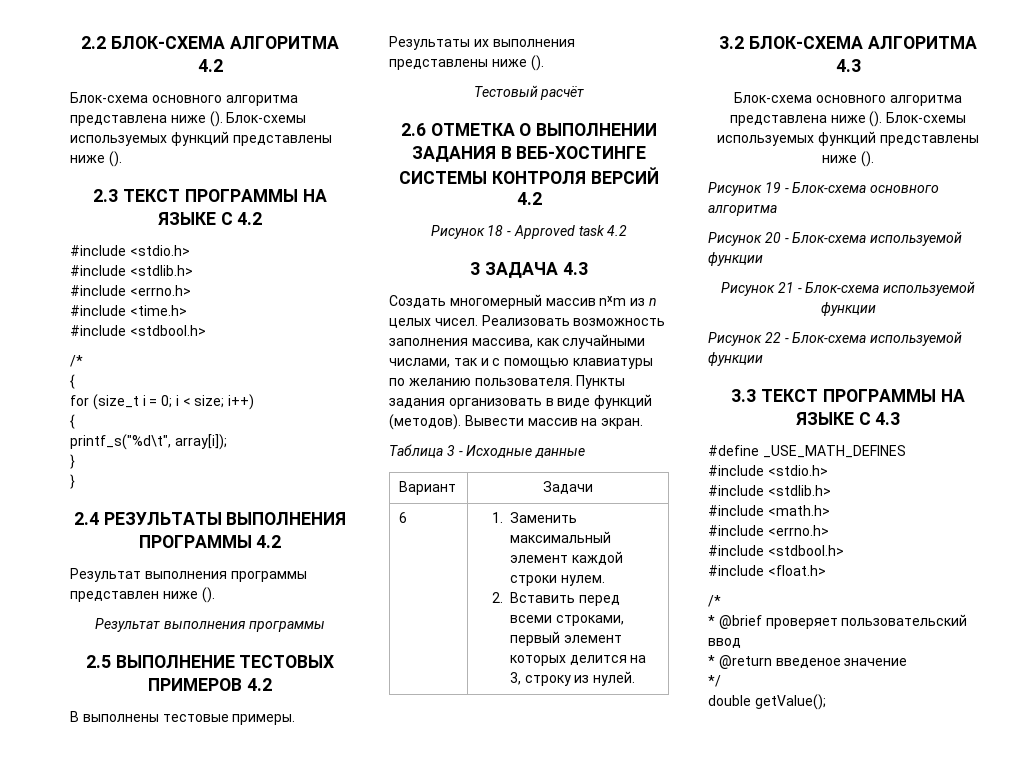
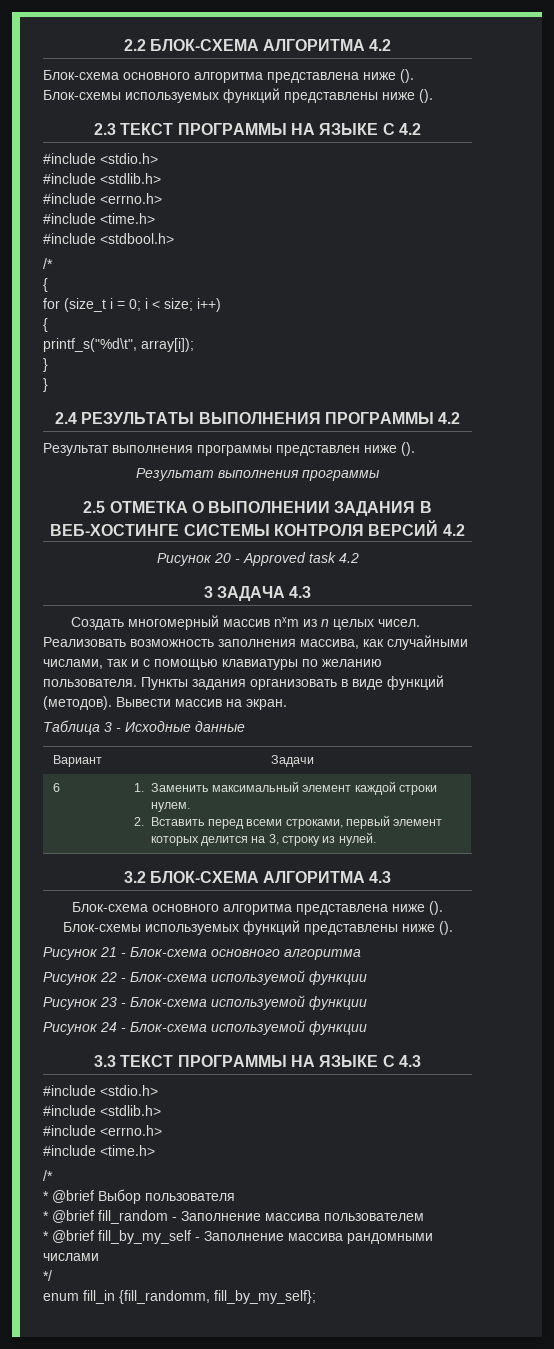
[115,655,335,668] [148,678,272,691] [70,711,296,725] [389,36,575,50] [389,55,544,71] [473,85,585,100] [400,123,426,136] ВЫПОЛНЕНИЕ ТЕСТОВЫХ ПРИМЕРОВ 4.2 // В выполнены тестовые примеры. Результаты их выполнения представлены ниже (). // Тестовый расчёт // 2.6 -> (106, 507) none
[487,225,504,236] 18 -> [213,553,231,563] 20
[764,182,781,193] 19 -> [100,947,117,957] 21
[764,231,963,246] [708,252,763,266] [720,281,976,296] [820,302,876,316] [708,332,781,346] 20 - Блок-схема используемой функции // Рисунок 21 - Блок-схема используемой функции // Рисунок 22 -> [100,970,367,985] [43,995,367,1010] [43,1022,117,1035] 22 - Блок-схема используемой функции // Рисунок 23 - Блок-схема используемой функции // Рисунок 24
[708,445,906,458] [708,465,828,476] [708,485,831,496] [708,505,830,516] [708,525,829,536] [708,545,844,556] [708,565,826,576] // #define _USE_MATH_DEFINES // #include <stdio.h> // #include <stdlib.h> // #include <math.h> // #include <errno.h> // #include <stdbool.h> // #include <float.h> -> [43,1085,158,1096] [43,1105,161,1116] [43,1125,162,1136] [43,1145,155,1156] // #include <stdio.h> // #include <stdlib.h> // #include <errno.h> // #include <time.h>
[765,614,968,629] [708,638,741,648] [708,655,908,669] [708,675,721,687] [708,694,826,710] проверяет пользовательский ввод // * @return введеное значение // */ // double getValue(); -> [98,1189,235,1204] [43,1210,424,1224] [43,1230,433,1244] [43,1253,99,1261] [43,1270,52,1281] [43,1290,316,1304] Выбор пользователя // * @brief fill_random - Заполнение массива пользователем // * @brief fill_by_my_self - Заполнение массива рандомными числами // */ // enum fill_in {fill_randomm, fill_by_my_self};

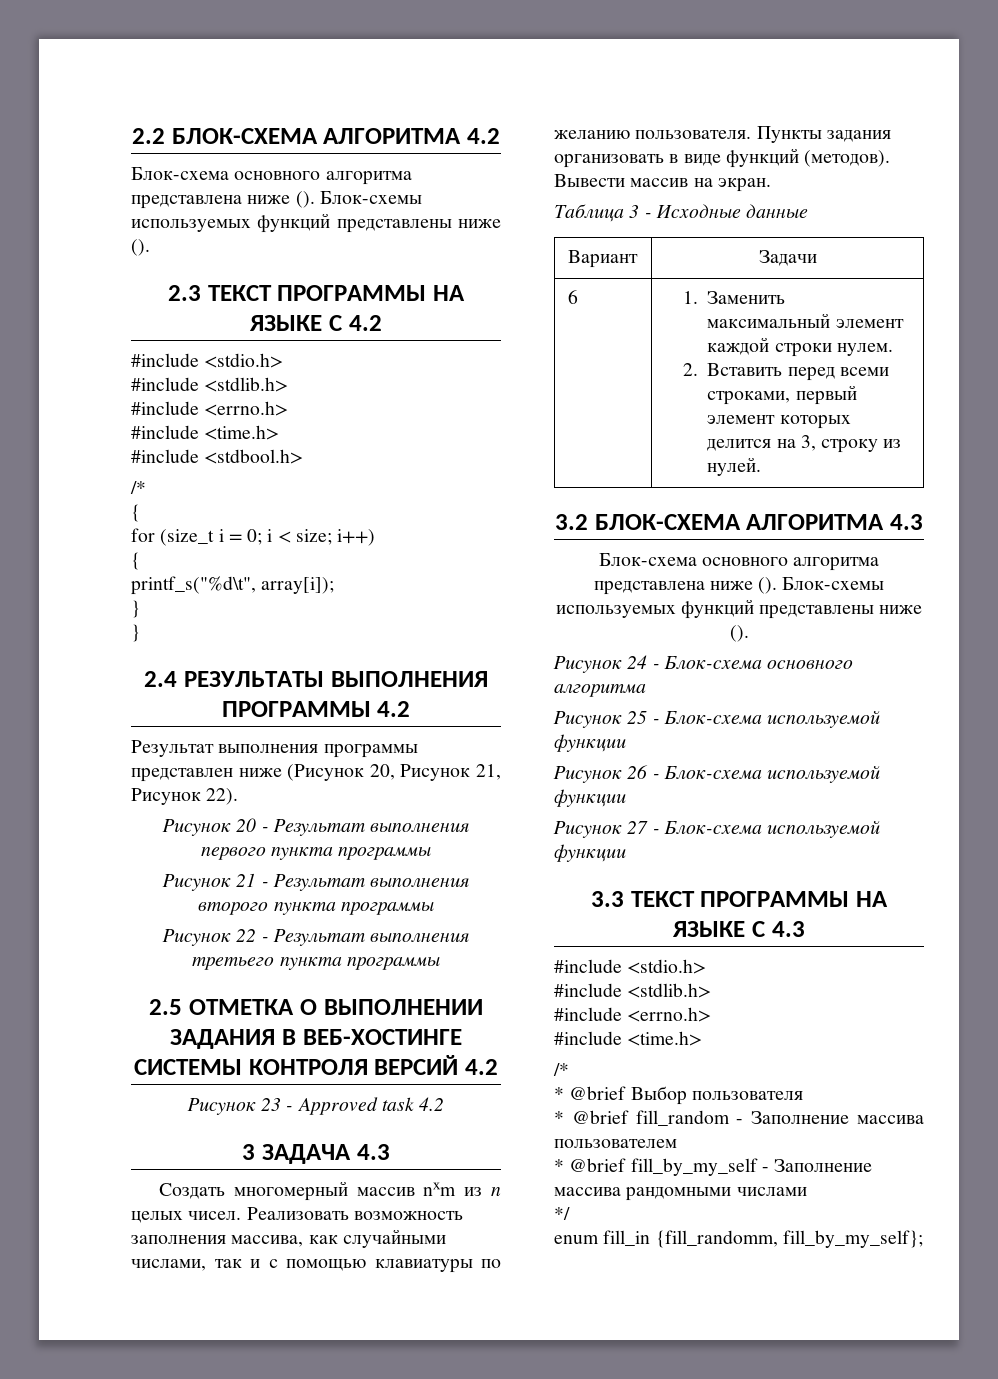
[401,442,415,456] [136,468,299,481] (). // Результат выполнения -> [287,764,502,781] [131,788,239,805] [161,818,470,836] [200,847,432,860] [161,873,470,891] [198,902,434,915] [161,929,470,946] [192,957,342,970] (Рисунок 20, Рисунок 21, Рисунок 22). // Рисунок 20 - Результат выполнения первого пункта программы // Рисунок 21 - Результат выполнения второго пункта программы // Рисунок 22 - Результат выполнения третьего пункта
[213,553,231,563] 20 -> [261,1098,282,1111] 23
[100,947,117,957] 21 -> [627,655,648,669] 24
[100,970,367,985] [43,995,367,1010] [43,1022,117,1035] 22 - Блок-схема используемой функции // Рисунок 23 - Блок-схема используемой функции // Рисунок 24 -> [627,711,881,728] [554,734,626,752] [553,765,881,783] [554,789,626,807] [553,821,649,838] 25 - Блок-схема используемой функции // Рисунок 26 - Блок-схема используемой функции // Рисунок 27

